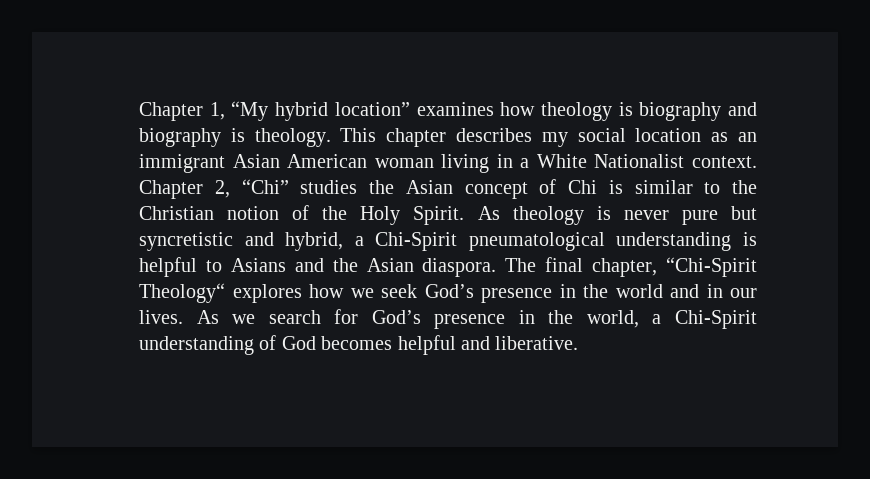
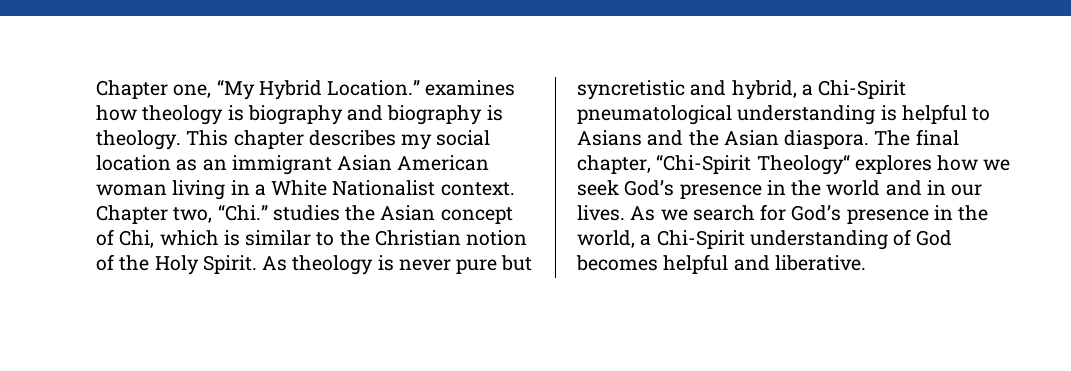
[139,101,410,121] Chapter 1, “My hybrid location” -> [96,79,421,100] Chapter one, “My Hybrid Location.”
[214,179,289,198] 2, “Chi” -> [173,204,268,223] two, “Chi.”
[568,180,597,194] Chi -> [119,230,219,248] Chi, which

